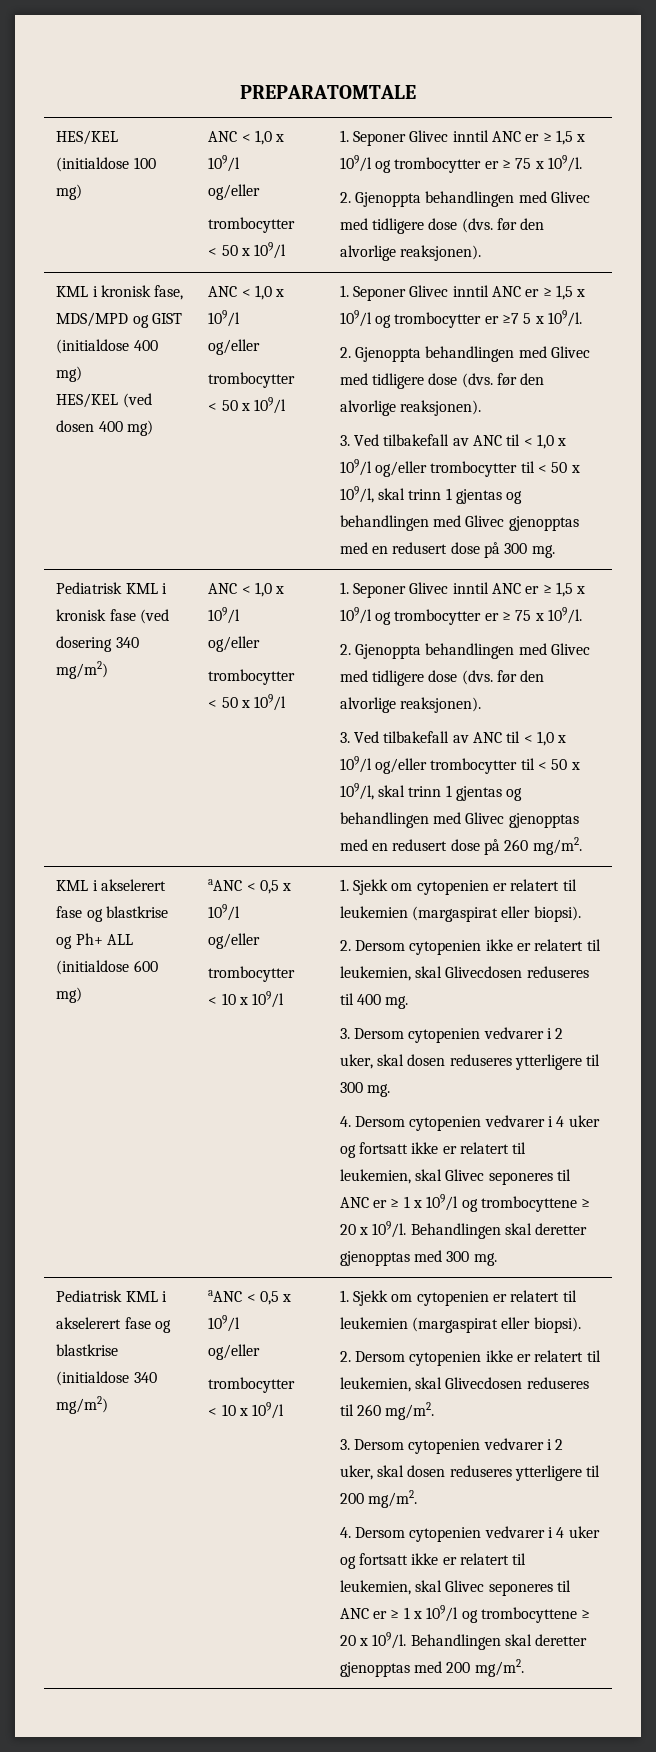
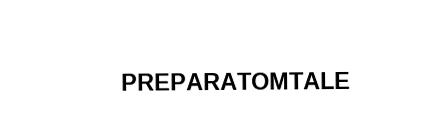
[56,130,119,145] [56,157,156,172] [56,184,83,200] [208,130,285,145] [208,155,241,172] [208,184,261,200] [208,217,296,233] [208,242,287,259] [339,130,586,146] [339,155,582,173] [339,191,590,207] [339,218,545,234] [339,245,481,261] [56,285,184,300] [56,312,183,328] [56,339,158,354] [56,366,83,382] [56,393,152,408] [56,420,154,436] [208,285,285,300] [208,310,241,327] [208,339,261,355] [208,372,296,388] [208,397,287,414] [339,285,586,301] [339,310,582,328] [339,346,590,362] [339,373,545,389] [339,400,481,416] [339,434,567,449] [339,459,580,477] [339,486,523,504] [339,515,579,531] [339,542,555,558] [56,582,168,594] [56,609,170,624] [56,636,139,652] [56,661,109,679] [208,582,285,597] [208,607,241,624] [208,636,261,652] [208,669,296,685] [208,694,287,711] [339,582,586,598] [339,607,582,625] [339,643,590,659] [339,670,545,686] [339,697,481,713] [339,731,567,746] [339,756,580,774] [339,783,523,801] [339,812,579,828] [339,837,582,855] [56,879,167,891] [56,906,169,922] [56,933,134,949] [56,960,158,975] [56,987,83,1003] [208,879,292,894] [208,904,241,921] [208,933,261,949] [208,966,296,982] [208,991,285,1008] [339,879,577,895] [339,906,581,922] [339,939,601,955] [339,966,589,981] [339,993,409,1009] [339,1027,564,1043] [339,1054,601,1070] [339,1082,390,1097] [339,1115,600,1131] [339,1142,527,1158] [339,1169,571,1185] [339,1194,591,1212] [339,1221,588,1239] [339,1250,497,1266] [56,1290,168,1302] [56,1317,172,1333] [56,1344,119,1356] [56,1371,157,1386] [56,1396,109,1414] [208,1290,292,1305] [208,1315,241,1332] [208,1344,261,1360] [208,1377,296,1393] [208,1402,285,1419] [339,1290,577,1306] [339,1317,581,1333] [339,1350,601,1366] [339,1377,589,1392] [339,1402,435,1420] [339,1438,564,1454] [339,1465,601,1481] [339,1490,417,1508] [339,1526,600,1542] [339,1553,527,1569] [339,1580,571,1596] [339,1605,591,1623] [339,1632,588,1650] [339,1659,524,1677] // HES/KEL (initialdose 100 mg) | ANC < 1,0 x 109/l // og/eller // trombocytter < 50 x 109/l | 1. Seponer Glivec inntil ANC er ≥ 1,5 x 109/l og trombocytter er ≥ 75 x 109/l. // 2. Gjenoppta behandlingen med Glivec med tidligere dose (dvs. før den alvorlige reaksjonen). // KML i kronisk fase, MDS/MPD og GIST (initialdose 400 mg) // HES/KEL (ved dosen 400 mg) | ANC < 1,0 x 109/l // og/eller // trombocytter < 50 x 109/l | 1. Seponer Glivec inntil ANC er ≥ 1,5 x 109/l og trombocytter er ≥7 5 x 109/l. // 2. Gjenoppta behandlingen med Glivec med tidligere dose (dvs. før den alvorlige reaksjonen). // 3. Ved tilbakefall av ANC til < 1,0 x 109/l og/eller trombocytter til < 50 x 109/l, skal trinn 1 gjentas og behandlingen med Glivec gjenopptas med en redusert dose på 300 mg. // Pediatrisk KML i kronisk fase (ved dosering 340 mg/m2) | ANC < 1,0 x 109/l // og/eller // trombocytter < 50 x 109/l | 1. Seponer Glivec inntil ANC er ≥ 1,5 x 109/l og trombocytter er ≥ 75 x 109/l. // 2. Gjenoppta behandlingen med Glivec med tidligere dose (dvs. før den alvorlige reaksjonen). // 3. Ved tilbakefall av ANC til < 1,0 x 109/l og/eller trombocytter til < 50 x 109/l, skal trinn 1 gjentas og behandlingen med Glivec gjenopptas med en redusert dose på 260 mg/m2. // KML i akselerert fase og blastkrise og Ph+ ALL (initialdose 600 mg) | aANC < 0,5 x 109/l // og/eller // trombocytter < 10 x 109/l | 1. Sjekk om cytopenien er relatert til leukemien (margaspirat eller biopsi). // 2. Dersom cytopenien ikke er relatert til leukemien, skal Glivecdosen reduseres til 400 mg. // 3. Dersom cytopenien vedvarer i 2 uker, skal dosen reduseres ytterligere til 300 mg. // 4. Dersom cytopenien vedvarer i 4 uker og fortsatt ikke er relatert til leukemien, skal Glivec seponeres til ANC er ≥ 1 x 109/l og trombocyttene ≥ 20 x 109/l. Behandlingen skal deretter gjenopptas med 300 mg. // Pediatrisk KML i akselerert fase og blastkrise (initialdose 340 mg/m2) | aANC < 0,5 x 109/l // og/eller // trombocytter < 10 x 109/l | 1. Sjekk om cytopenien er relatert til leukemien (margaspirat eller biopsi). // 2. Dersom cytopenien ikke er relatert til leukemien, skal Glivecdosen reduseres til 260 mg/m2. // 3. Dersom cytopenien vedvarer i 2 uker, skal dosen reduseres ytterligere til 200 mg/m2. // 4. Dersom cytopenien vedvarer i 4 uker og fortsatt ikke er relatert til leukemien, skal Glivec seponeres til ANC er ≥ 1 x 109/l og trombocyttene ≥ 20 x 109/l. Behandlingen skal deretter gjenopptas med 200 mg/m2. -> (351, 81) none

